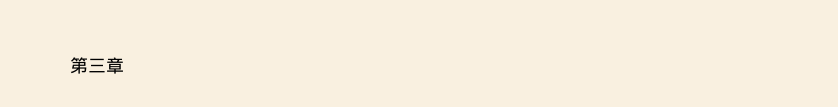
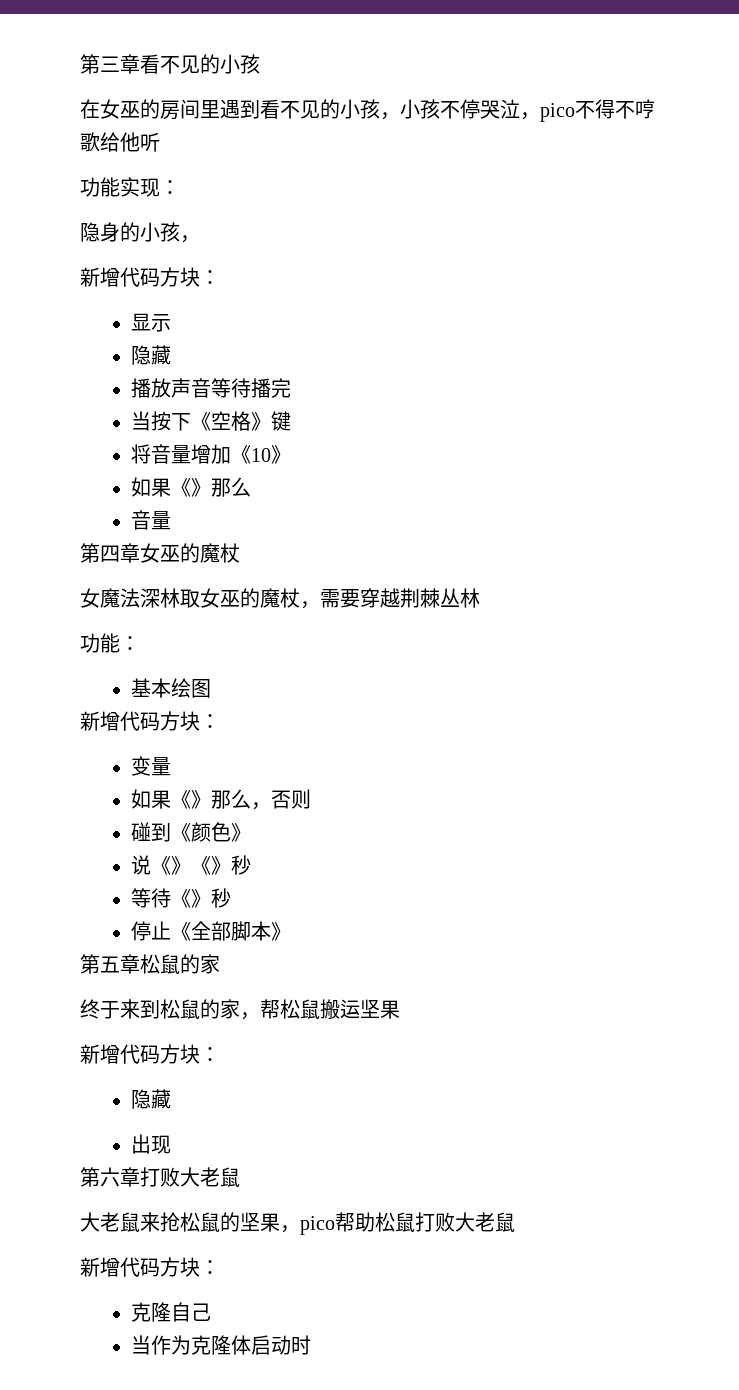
(124, 65) none -> [140,54,260,74] [80,99,655,122] [80,132,160,152] [80,177,180,197] [80,222,200,243] [80,267,220,287] [130,313,171,332] [130,345,171,365] [130,378,291,398] [130,411,291,431] [130,444,291,464] [130,477,251,497] [130,510,171,530] [80,543,240,563] [80,588,480,609] [80,633,140,653] [130,678,211,698] [80,711,220,731] [130,756,171,776] [130,789,311,810] [130,822,251,842] [130,855,251,875] [130,888,231,908] [130,921,291,941] [80,954,220,974] [80,999,400,1020] [80,1044,220,1064] [130,1089,171,1109] [130,1134,171,1154] [80,1167,240,1187] [80,1212,515,1235] [80,1257,220,1277] [130,1302,211,1322] [130,1335,311,1355] 看不见的小孩 // 在女巫的房间里遇到看不见的小孩，小孩不停哭泣，pico不得不哼歌给他听 // 功能实现： // 隐身的小孩， // 新增代码方块： // 显示 // 隐藏 // 播放声音等待播完 // 当按下《空格》键 // 将音量增加《10》 // 如果《》那么 // 音量 // 第四章女巫的魔杖 // 女魔法深林取女巫的魔杖，需要穿越荆棘丛林 // 功能： // 基本绘图 // 新增代码方块： // 变量 // 如果《》那么，否则 // 碰到《颜色》 // 说《》《》秒 // 等待《》秒 // 停止《全部脚本》 // 第五章松鼠的家 // 终于来到松鼠的家，帮松鼠搬运坚果 // 新增代码方块： // 隐藏 // 出现 // 第六章打败大老鼠 // 大老鼠来抢松鼠的坚果，pico帮助松鼠打败大老鼠 // 新增代码方块： // 克隆自己 // 当作为克隆体启动时

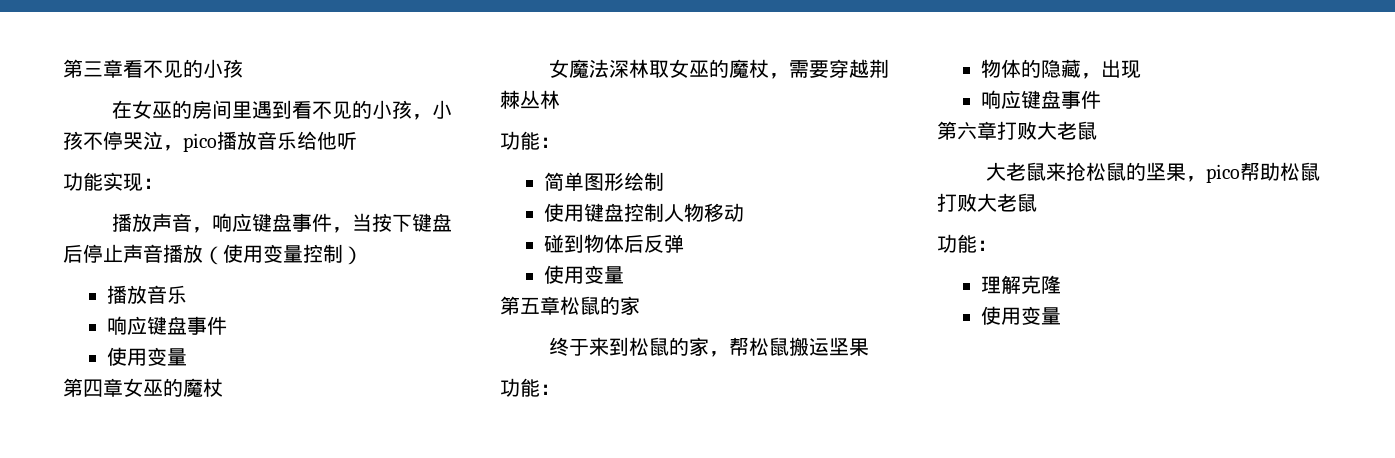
[575,99,655,119] [80,132,100,152] 不得不哼歌 -> [217,131,297,150] 播放音乐
[80,222,200,243] [80,267,220,287] [130,313,171,332] [130,345,171,365] [130,378,291,398] [130,411,291,431] [130,444,291,464] [130,477,251,497] [130,510,151,530] 隐身的小孩， // 新增代码方块： // 显示 // 隐藏 // 播放声音等待播完 // 当按下《空格》键 // 将音量增加《10》 // 如果《》那么 // 音 -> [111,213,452,233] [63,244,363,265] [107,285,188,304] [107,316,228,335] [107,347,168,366] 播放声音，响应键盘事件，当按下键盘后停止声音播放（使用变量控制） // 播放音乐 // 响应键盘事件 // 使用变
[130,678,211,698] [80,711,220,731] [130,756,171,776] [130,789,311,810] [130,822,251,842] [130,855,251,875] [130,888,231,908] [130,921,291,941] 基本绘图 // 新增代码方块： // 变量 // 如果《》那么，否则 // 碰到《颜色》 // 说《》《》秒 // 等待《》秒 // 停止《全部脚本》 -> [544,172,665,191] [544,203,745,222] [544,234,685,253] [544,265,625,284] 简单图形绘制 // 使用键盘控制人物移动 // 碰到物体后反弹 // 使用变量
[80,1044,220,1064] [130,1089,171,1109] 新增代码方块： // 隐藏 // -> [500,378,560,397] [981,59,1102,79] 功能： // 物体的隐藏，
(171, 1144) none -> [981,90,1102,109] // 响应键盘事件
[80,1257,220,1277] [130,1302,211,1322] [130,1335,311,1355] 新增代码方块： // 克隆自己 // 当作为克隆体启动时 -> [937,234,997,253] [981,275,1062,294] [981,306,1062,325] 功能： // 理解克隆 // 使用变量

